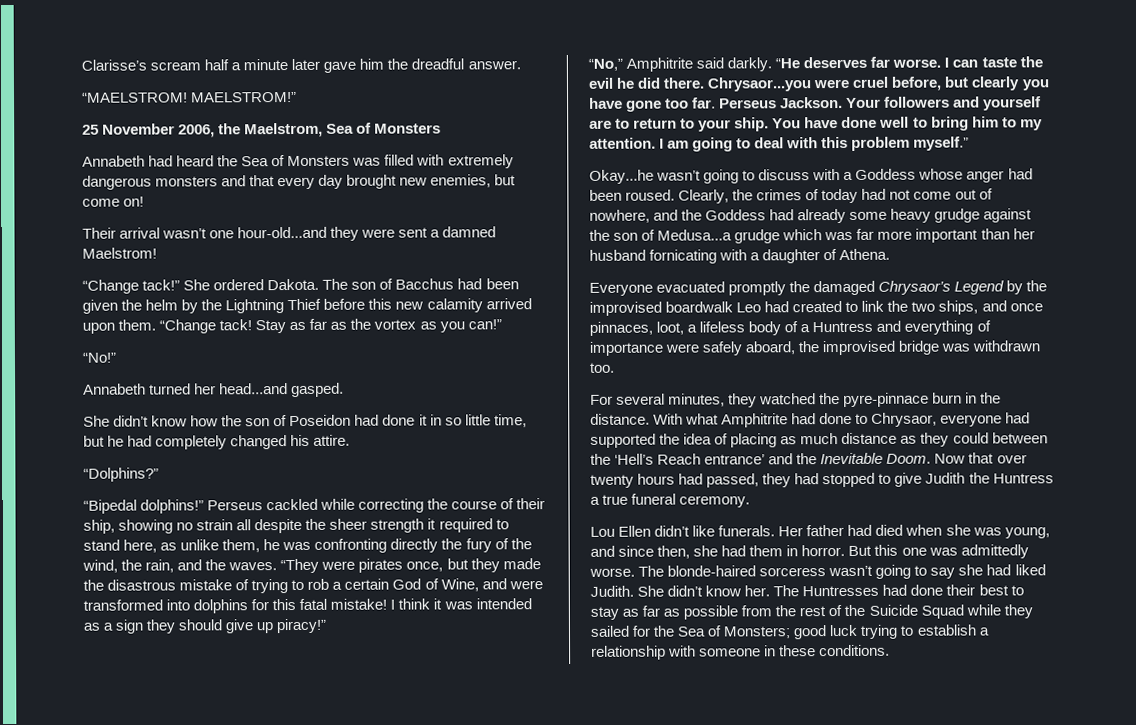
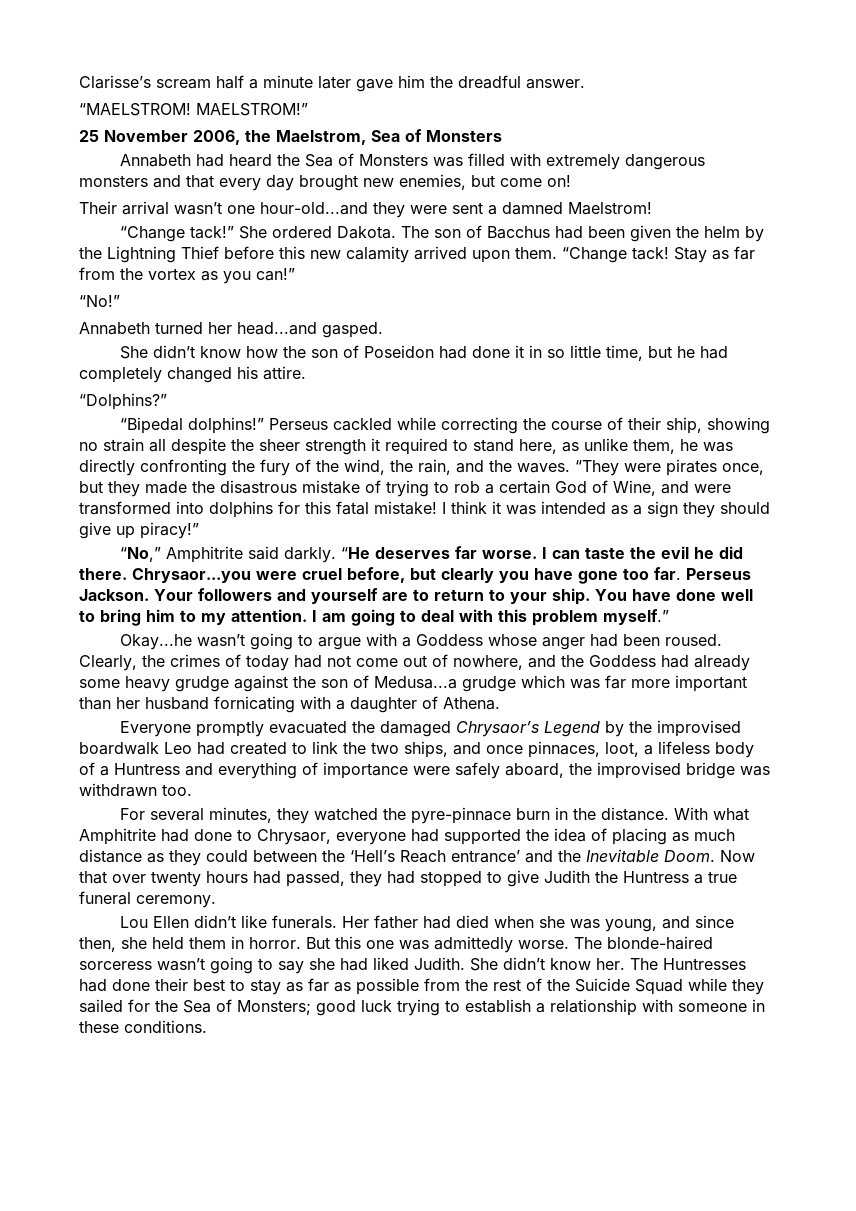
[330,321,348,330] as -> [79,267,115,280] from
[314,538,439,553] confronting directly -> [79,459,227,476] directly confronting
[758,169,811,181] discuss -> [317,637,361,650] argue
[656,281,787,296] evacuated promptly -> [195,721,347,737] promptly evacuated
[721,545,747,557] had -> [152,937,184,949] held

